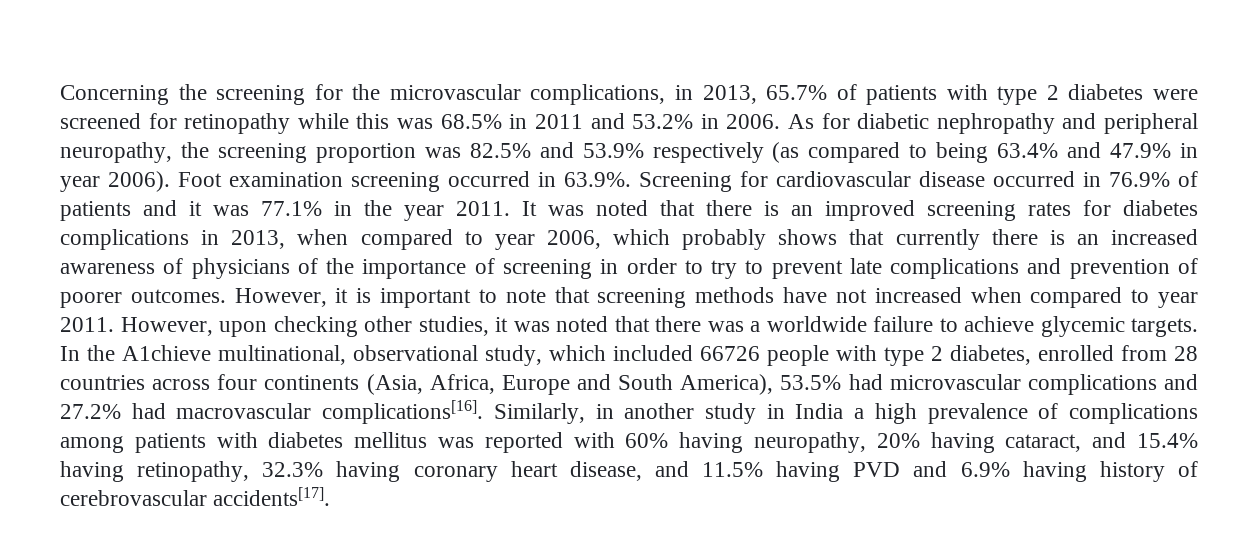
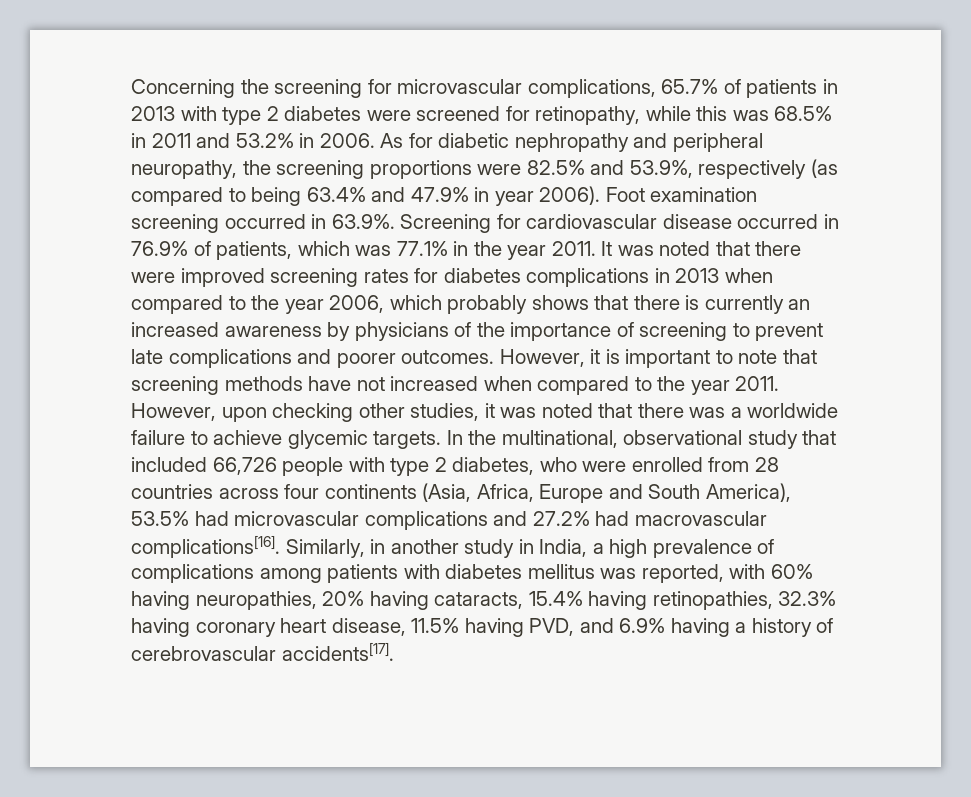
[352,84,381,100] the -> (392, 86) none
[674,85,757,104] in 2013, -> (656, 88) none
(938, 95) none -> [822,79,838,94] [131,106,175,121] in 2013
[184,113,291,134] retinopathy -> [535,106,641,125] retinopathy,
[315,143,461,163] proportion was -> [369,160,522,179] proportions were
[582,143,644,158] 53.9% -> [629,160,693,178] 53.9%,
[60,200,202,221] patients and it -> [216,241,350,260] patients, which
[764,201,813,216] is an -> [131,272,175,283] were
[231,229,483,250] 2013, when compared to -> [675,268,773,283] [131,295,280,314] 2013 when compared to the
[895,229,1065,250] currently there is -> [633,295,784,314] there is currently
[163,258,184,274] of -> [327,322,351,341] by
[600,258,738,279] in order to try -> (728, 331) none
[1069,258,1199,279] prevention of -> (332, 356) none
(1150, 296) none -> [657,376,686,391] the
[121,345,211,361] A1chieve -> (497, 437) none
[485,345,760,366] study, which included 66726 -> [747,430,837,449] [131,457,277,475] study that included 66,726
(1031, 355) none -> [539,457,627,472] who were
[795,403,844,419] India -> [539,539,588,557] India,
[484,432,563,453] reported -> [641,564,724,583] reported,
[753,432,866,453] neuropathy, -> [195,591,317,610] neuropathies,
[1005,432,1127,452] cataract, and -> [434,592,524,609] cataracts,
[137,461,250,482] retinopathy, -> [652,591,773,610] retinopathies,
[654,461,689,477] and -> (406, 627) none
[853,462,901,477] PVD -> [529,618,575,636] PVD,
(1087, 471) none -> [735,622,747,633] a

